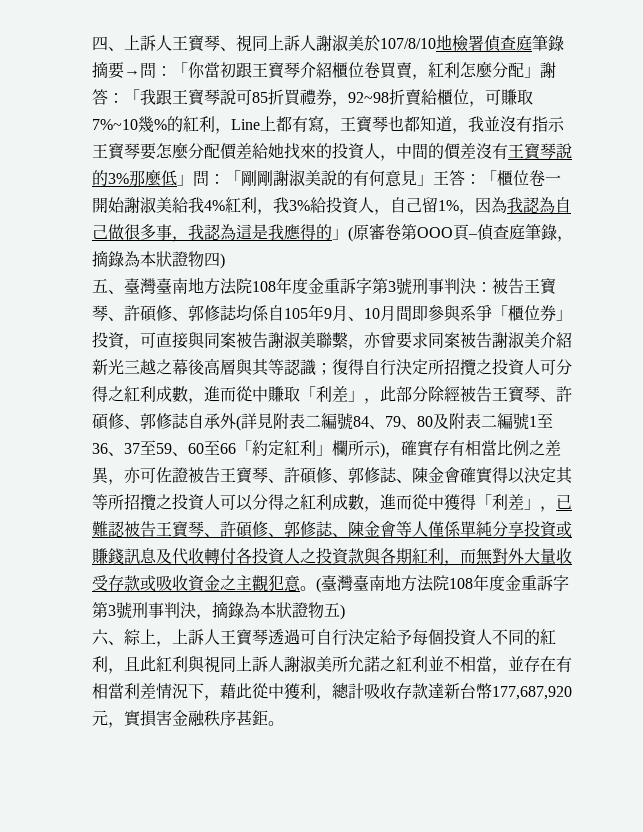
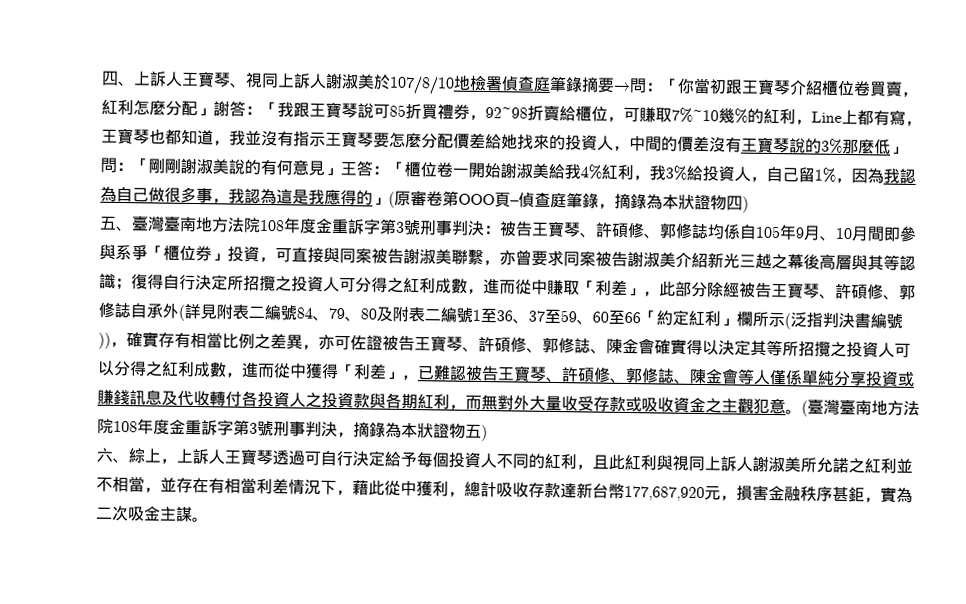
[380,442,386,458] ) -> [784,312,904,330] [98,332,112,349] (泛指判決書編號))
[124,710,142,727] 實 -> (738, 498) none
(269, 718) none -> [864,486,914,503] [95,504,194,523] ，實為二次吸金主謀

